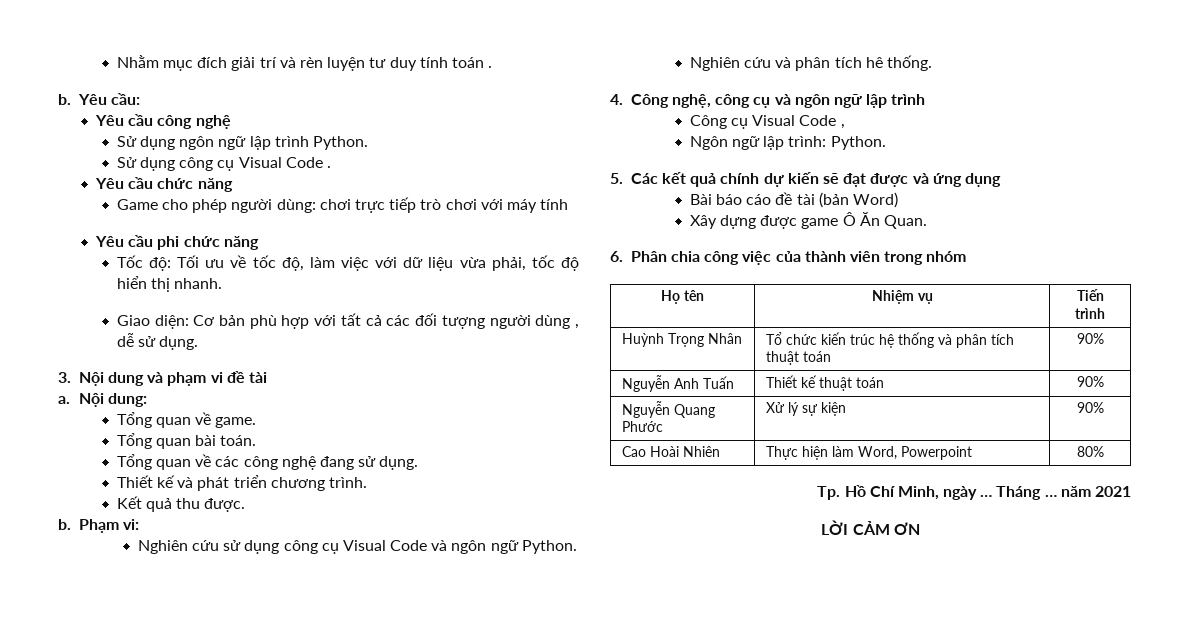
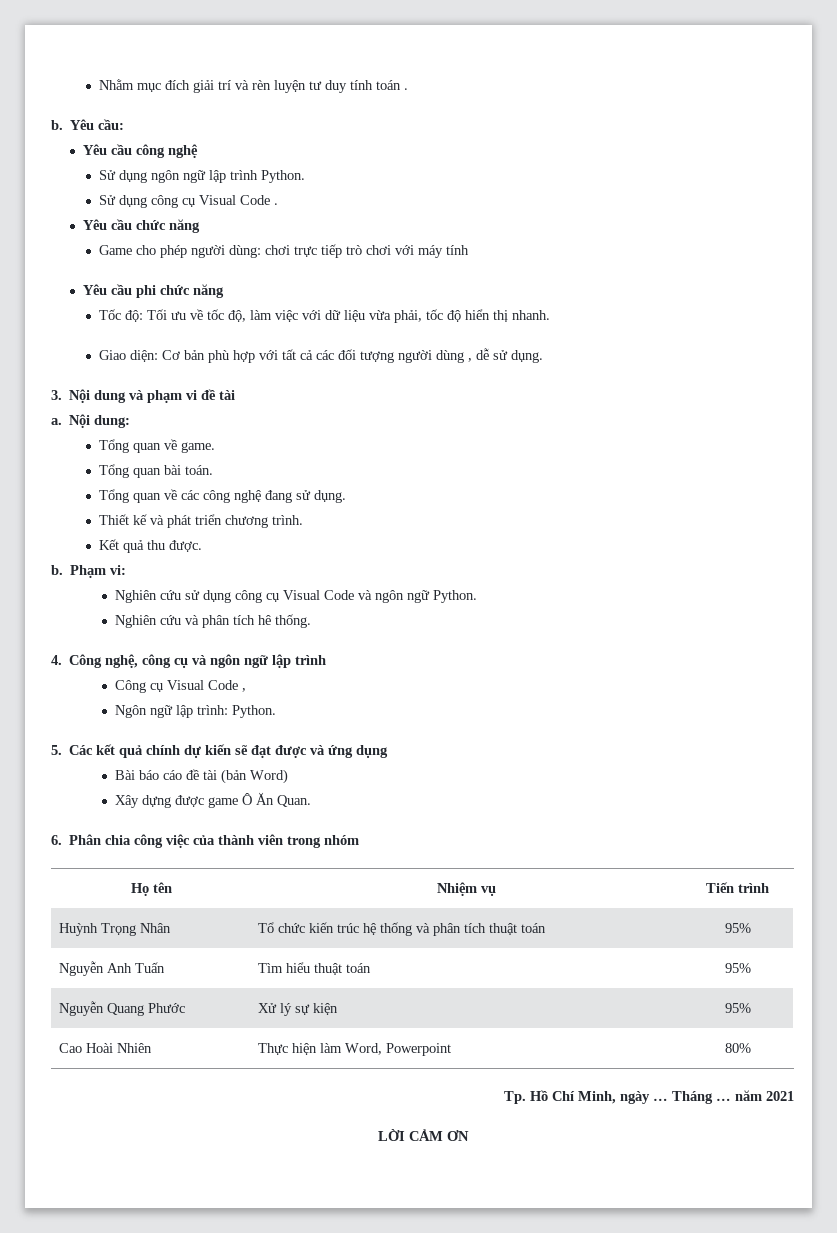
[1076,333,1104,344] 90% -> [724,923,751,933] 95%
[766,375,885,391] [1076,376,1104,387] Thiết kế thuật toán | 90% -> [258,962,372,975] [724,963,751,973] Tìm hiểu thuật toán | 95%
[1076,402,1104,413] 90% -> [724,1003,751,1013] 95%

